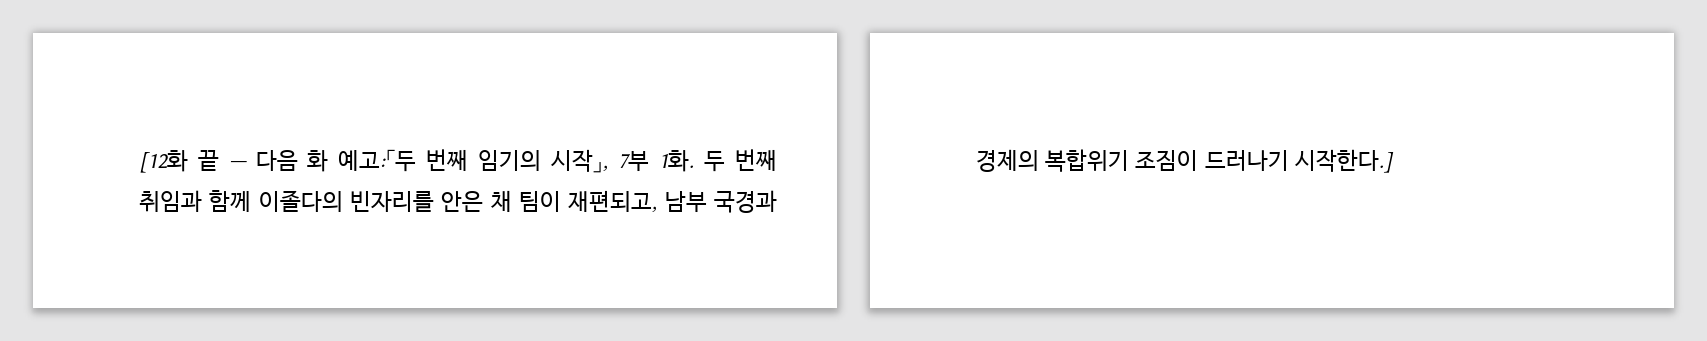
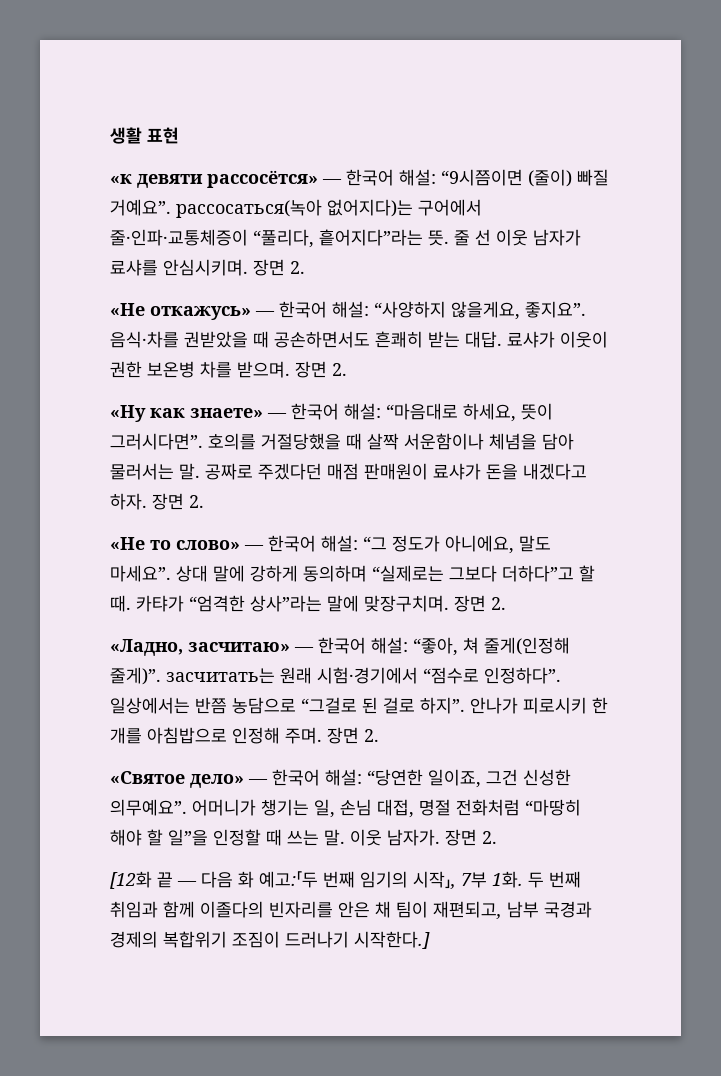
(139, 161) none -> [110,127,179,144] [110,169,609,188] [110,199,482,218] [110,229,581,248] [110,259,305,276] [110,301,586,320] [110,331,608,348] [110,361,347,378] [110,403,553,422] [110,433,574,450] [110,463,587,480] [110,493,204,510] [110,535,551,554] [110,565,595,582] [110,595,506,612] [110,637,570,656] [110,667,561,685] [110,697,608,714] [110,727,379,744] [110,769,571,788] [110,799,581,818] [110,829,497,846] 생활 표현 // «к девяти рассосётся» — 한국어 해설: “9시쯤이면 (줄이) 빠질 거예요”. рассосаться(녹아 없어지다)는 구어에서 줄·인파·교통체증이 “풀리다, 흩어지다”라는 뜻. 줄 선 이웃 남자가 료샤를 안심시키며. 장면 2. // «Не откажусь» — 한국어 해설: “사양하지 않을게요, 좋지요”. 음식·차를 권받았을 때 공손하면서도 흔쾌히 받는 대답. 료샤가 이웃이 권한 보온병 차를 받으며. 장면 2. // «Ну как знаете» — 한국어 해설: “마음대로 하세요, 뜻이 그러시다면”. 호의를 거절당했을 때 살짝 서운함이나 체념을 담아 물러서는 말. 공짜로 주겠다던 매점 판매원이 료샤가 돈을 내겠다고 하자. 장면 2. // «Не то слово» — 한국어 해설: “그 정도가 아니에요, 말도 마세요”. 상대 말에 강하게 동의하며 “실제로는 그보다 더하다”고 할 때. 카탸가 “엄격한 상사”라는 말에 맞장구치며. 장면 2. // «Ладно, засчитаю» — 한국어 해설: “좋아, 쳐 줄게(인정해 줄게)”. засчитать는 원래 시험·경기에서 “점수로 인정하다”. 일상에서는 반쯤 농담으로 “그걸로 된 걸로 하지”. 안나가 피로시키 한 개를 아침밥으로 인정해 주며. 장면 2. // «Святое дело» — 한국어 해설: “당연한 일이죠, 그건 신성한 의무예요”. 어머니가 챙기는 일, 손님 대접, 명절 전화처럼 “마땅히 해야 할 일”을 인정할 때 쓰는 말. 이웃 남자가. 장면 2. //

